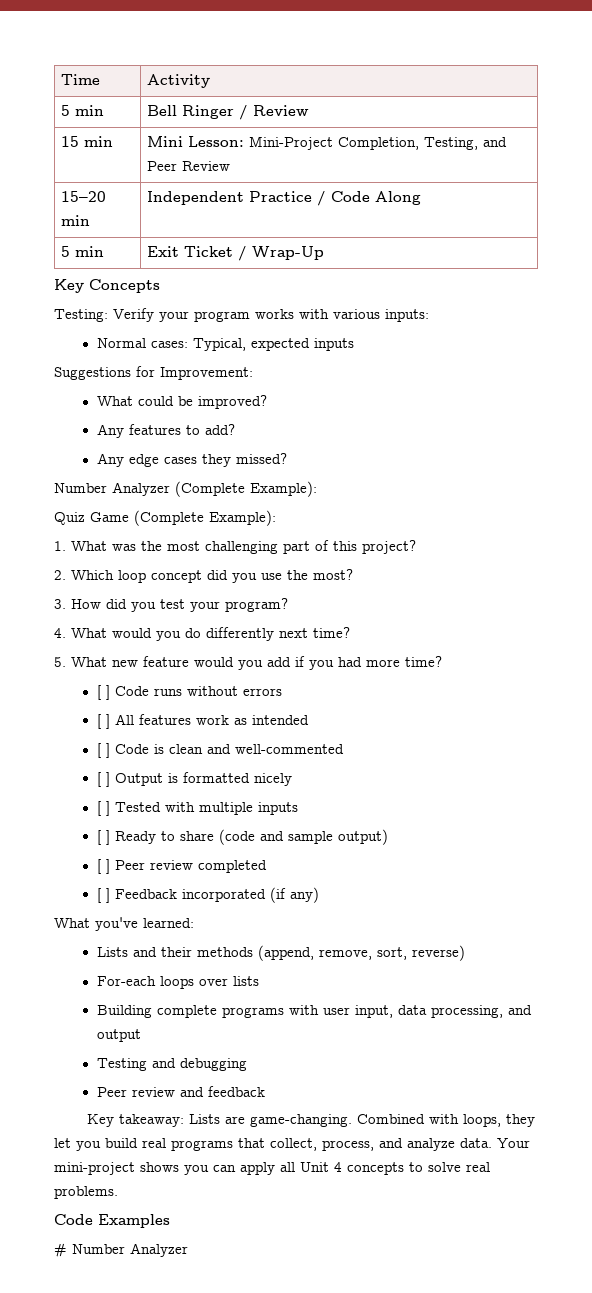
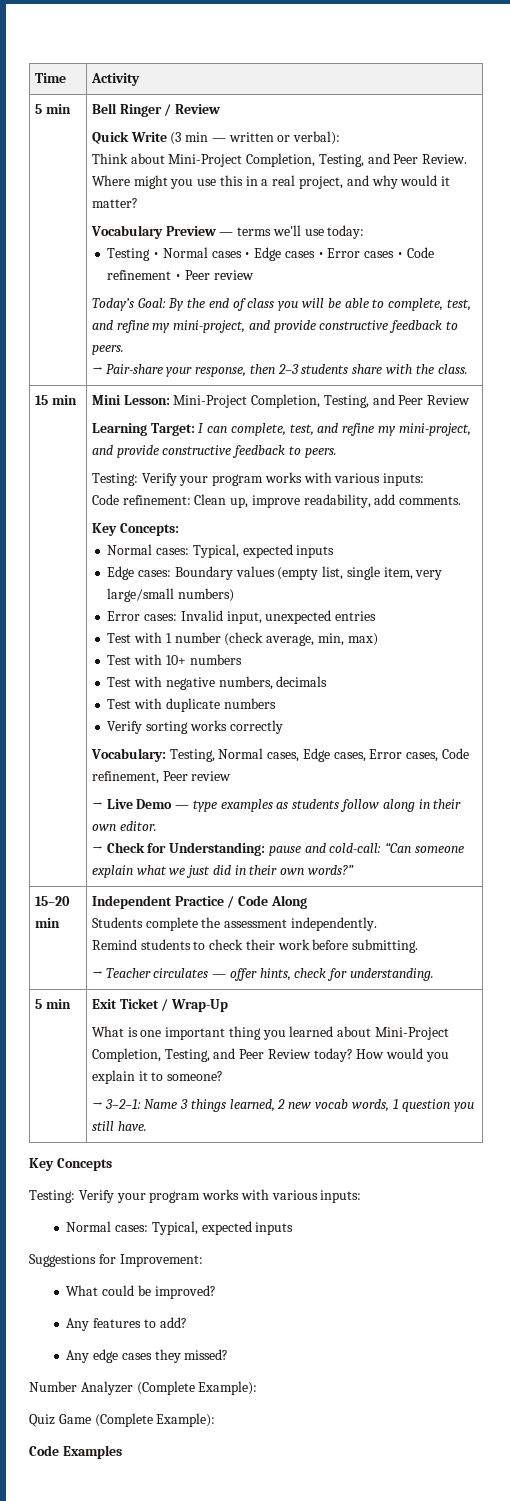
(309, 110) none -> [91,131,341,145] [91,153,468,167] [91,175,451,189] [91,198,138,208] [90,225,365,239] [107,247,434,261] [107,270,254,280] [91,298,471,311] [91,320,458,333] [91,345,124,355] [91,364,468,377] // Quick Write (3 min — written or verbal): // Think about Mini-Project Completion, Testing, and Peer Review. Where might you use this in a real project, and why would it matter? // Vocabulary Preview — terms we'll use today: // Testing • Normal cases • Edge cases • Error cases • Code refinement • Peer review // Today’s Goal: By the end of class you will be able to complete, test, and refine my mini-project, and provide constructive feedback to peers. // → Pair-share your response, then 2–3 students share with the class.
(230, 166) none -> [91,423,471,436] [91,445,337,458] [91,472,425,486] [91,494,462,508] [91,523,179,536] [107,544,335,558] [107,566,443,580] [107,588,234,602] [107,610,377,624] [107,632,378,646] [107,654,242,665] [107,676,328,690] [107,698,276,712] [107,720,283,734] [90,748,469,762] [91,771,232,784] [91,799,462,812] [91,821,157,831] [91,842,464,856] [91,865,354,878] // Learning Target: I can complete, test, and refine my mini-project, and provide constructive feedback to peers. // Testing: Verify your program works with various inputs: // Code refinement: Clean up, improve readability, add comments. // Key Concepts: // Normal cases: Typical, expected inputs // Edge cases: Boundary values (empty list, single item, very large/small numbers) // Error cases: Invalid input, unexpected entries // Test with 1 number (check average, min, max) // Test with 10+ numbers // Test with negative numbers, decimals // Test with duplicate numbers // Verify sorting works correctly // Vocabulary: Testing, Normal cases, Edge cases, Error cases, Code refinement, Peer review // → Live Demo — type examples as students follow along in their own editor. // → Check for Understanding: pause and cold-call: “Can someone explain what we just did in their own words?”
(421, 198) none -> [91,917,377,931] [91,939,419,953] [91,968,434,981] // Students complete the assessment independently. // Remind students to check their work before submitting. // → Teacher circulates — offer hints, check for understanding.
(324, 253) none -> [91,1026,449,1040] [91,1048,449,1062] [91,1070,224,1084] [91,1099,475,1112] [91,1121,147,1131] // What is one important thing you learned about Mini-Project Completion, Testing, and Peer Review today? How would you explain it to someone? // → 3–2–1: Name 3 things learned, 2 new vocab words, 1 question you still have.
[54,540,416,554] [54,569,353,583] [54,598,288,612] [54,627,350,641] [54,656,442,670] [96,685,282,700] [96,714,309,729] [96,743,344,758] [96,772,292,787] [96,801,298,816] [96,829,388,845] [96,859,267,874] [96,887,319,903] [54,917,194,931] [96,945,465,961] [96,976,259,989] [96,1005,532,1018] [96,1029,141,1042] [96,1058,247,1071] [96,1086,265,1097] [87,1114,536,1127] [54,1138,530,1151] [54,1162,490,1175] [54,1186,118,1199] // 1. What was the most challenging part of this project? // 2. Which loop concept did you use the most? // 3. How did you test your program? // 4. What would you do differently next time? // 5. What new feature would you add if you had more time? // [ ] Code runs without errors // [ ] All features work as intended // [ ] Code is clean and well-commented // [ ] Output is formatted nicely // [ ] Tested with multiple inputs // [ ] Ready to share (code and sample output) // [ ] Peer review completed // [ ] Feedback incorporated (if any) // What you've learned: // Lists and their methods (append, remove, sort, reverse) // For-each loops over lists // Building complete programs with user input, data processing, and output // Testing and debugging // Peer review and feedback // Key takeaway: Lists are game-changing. Combined with loops, they let you build real programs that collect, process, and analyze data. Your mini-project shows you can apply all Unit 4 concepts to solve real problems. -> (216, 1420) none
[54,1243,188,1257] // # Number Analyzer -> (122, 1452) none

